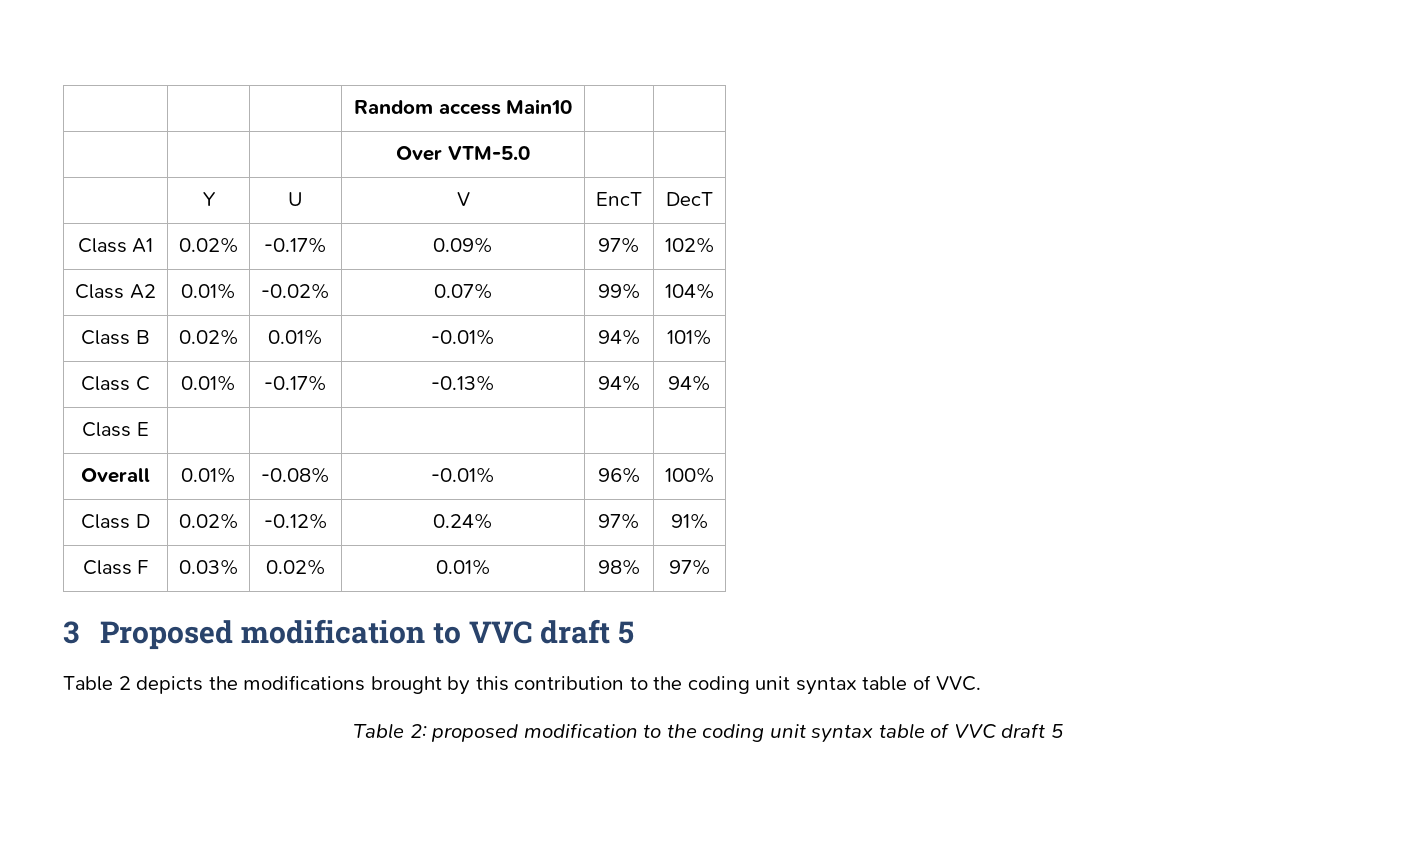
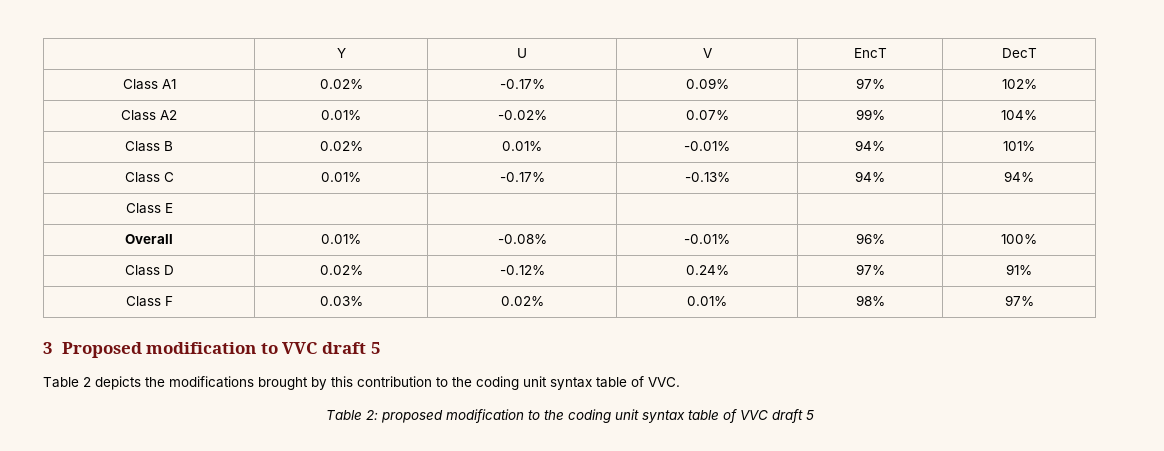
[353,99,573,115] [396,146,530,161] | | | Random access Main10 | | // | | | Over VTM-5.0 | | // | -> (336, 53) |

